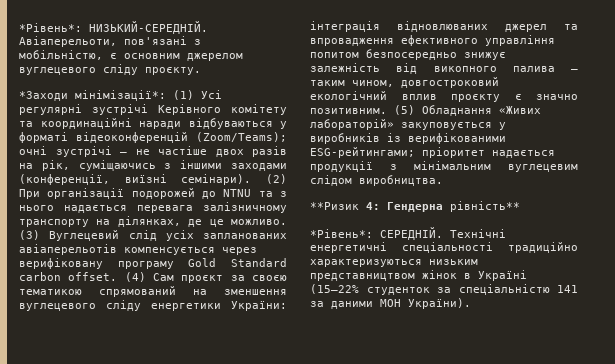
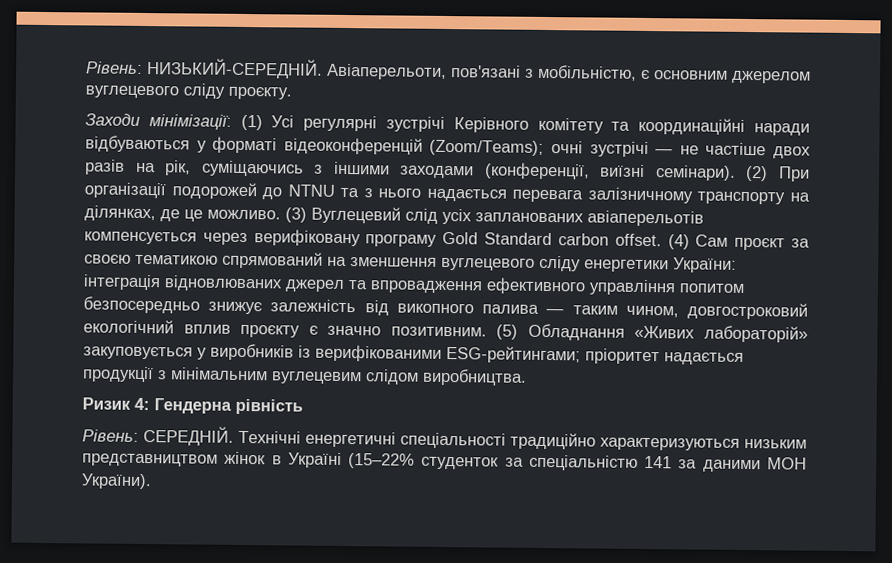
[19,23,82,32] *Рівень*: -> [86,61,143,74] Рівень:
[19,90,166,101] *Заходи мінімізації*: -> [85,113,232,130] Заходи мінімізації:
[310,202,359,210] **Ризик -> [82,397,131,410] Ризик
[450,201,520,212] [310,229,373,238] рівність** // *Рівень*: -> [235,398,303,415] [82,429,139,442] рівність // Рівень:

